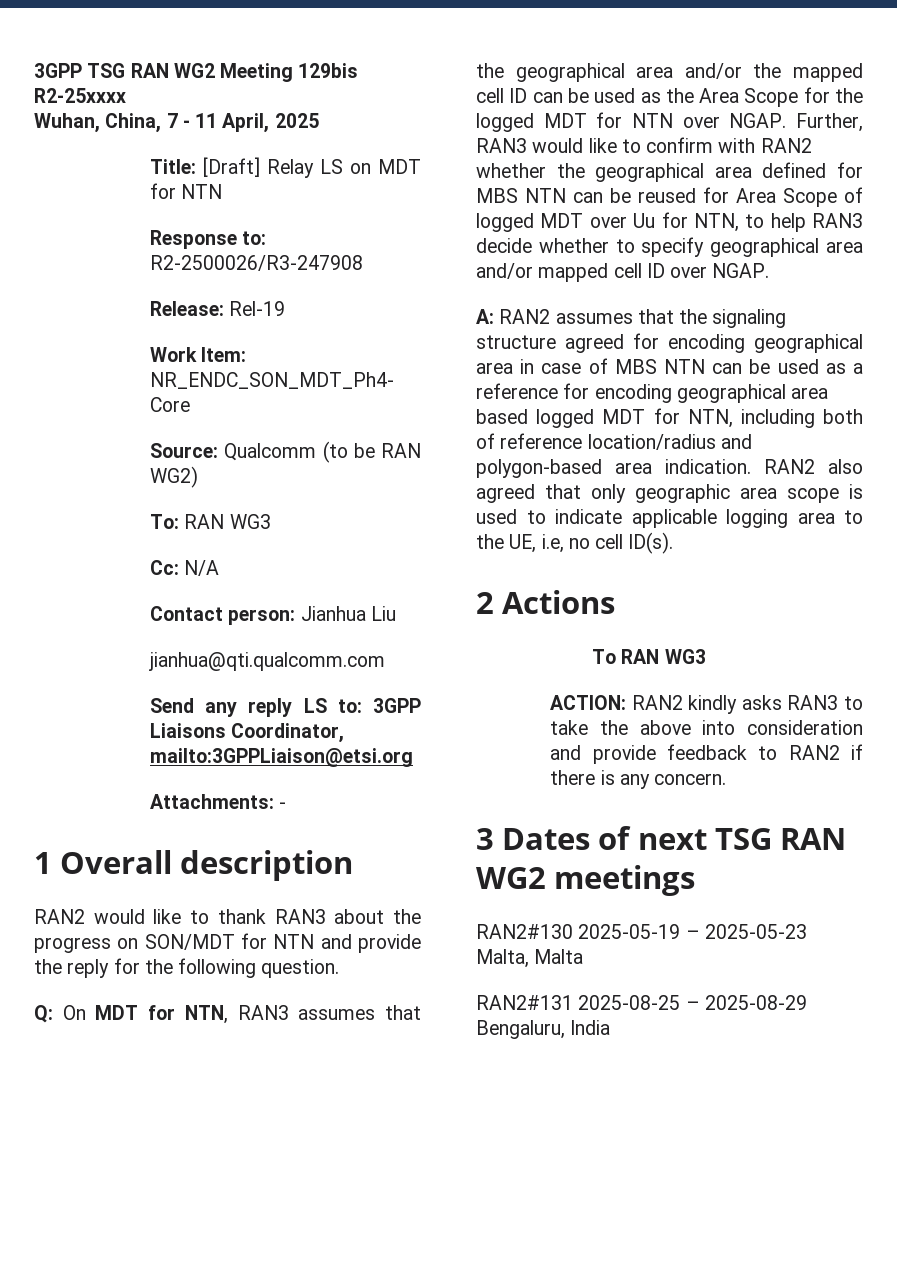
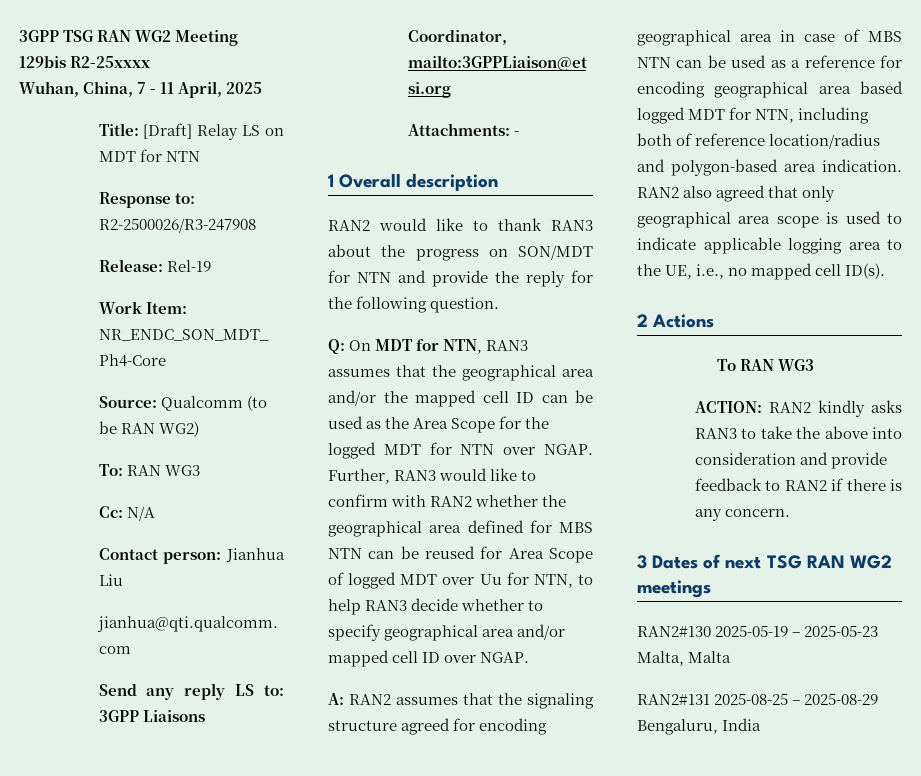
[635,484,730,503] geographic -> [637,212,731,228] geographical
[541,534,590,553] i.e, no -> [696,263,813,280] i.e., no mapped

